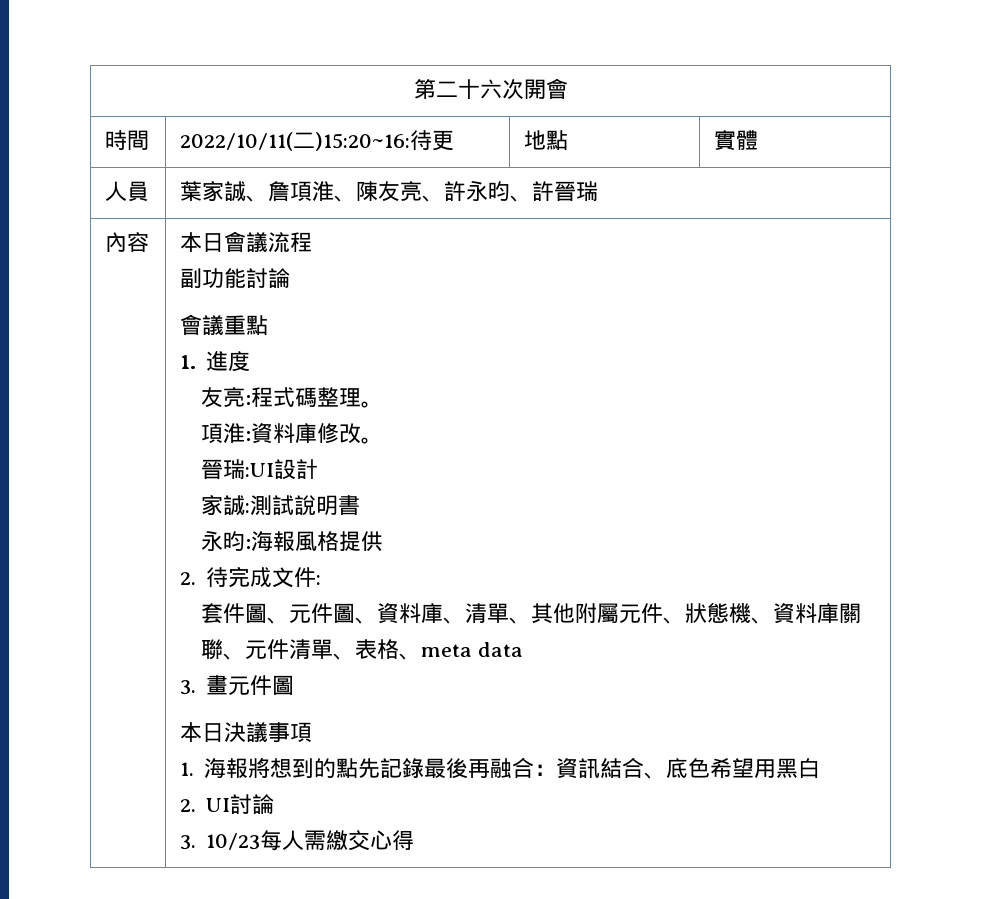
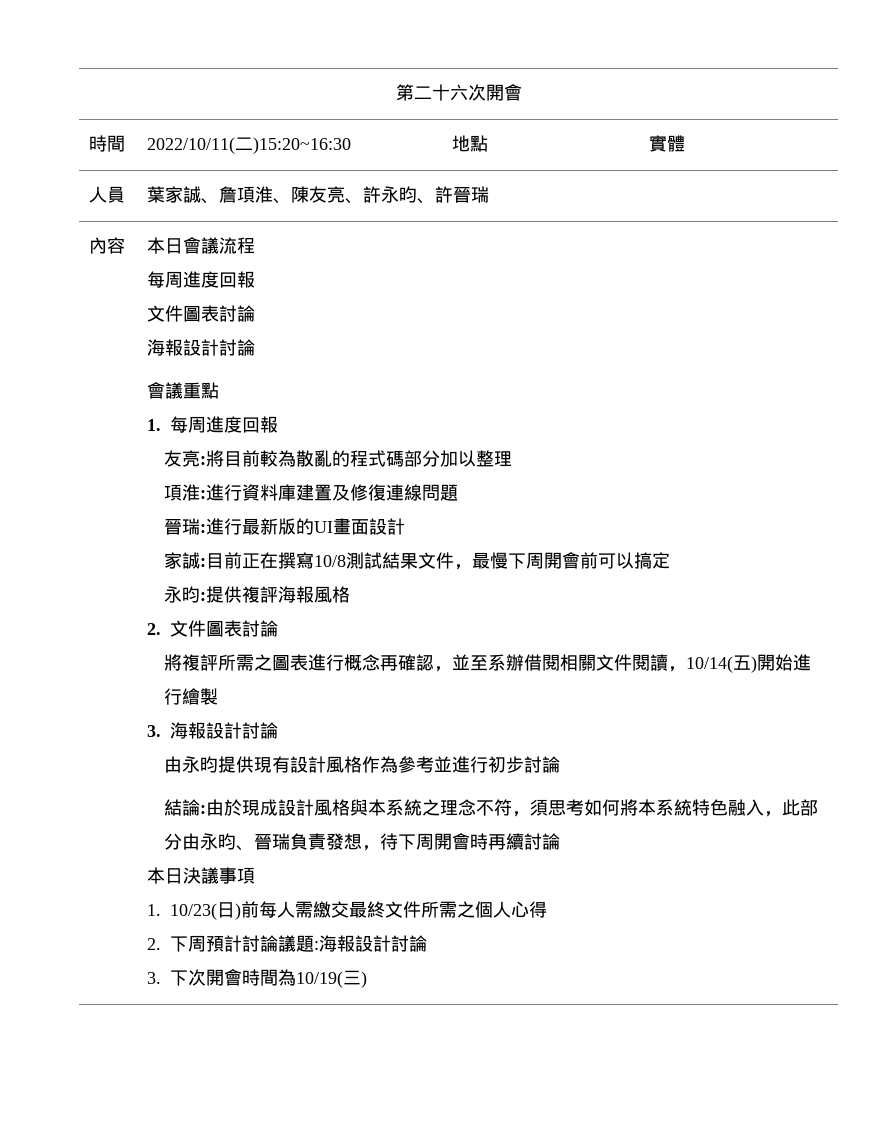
[314,130,454,151] )15:20~16:待更 -> [253,137,352,154] )15:20~16:30
[179,268,246,288] 副功能 -> [147,271,256,288] [147,305,256,322] [147,339,220,356] 每周進度回報 // 文件圖表討論 // 海報設計
[206,350,251,372] 進度 -> [170,416,279,433] 每周進度回報
[251,387,318,407] 程式碼 -> [205,450,476,467] 將目前較為散亂的程式碼部分加以
[361,401,384,408] 。 -> (512, 459) none
[251,423,384,444] [201,459,319,480] [201,495,361,516] 資料庫修改。 // 晉瑞:UI設計 // 家誠:測試說明書 -> [205,484,458,501] [163,518,405,535] [163,552,670,570] 進行資料庫建置及修復連線問題 // 晉瑞:進行最新版的UI畫面設計 // 家誠:目前正在撰寫10/8測試結果文件，最慢下周開會前可以搞定
(252, 544) none -> [205,586,278,603] 提供複評
[339,531,384,552] [179,566,322,588] [201,602,862,624] [201,639,524,660] [179,675,295,695] [179,722,312,743] [179,757,821,779] [179,794,275,814] [179,830,415,851] 提供 // 2.待完成文件: // 套件圖、元件圖、資料庫、清單、其他附屬元件、狀態機、資料庫關聯、元件清單、表格、meta data // 3.畫元件圖 // 本日決議事項 // 1.海報將想到的點先記錄最後再融合：資訊結合、底色希望用黑白 // 2. UI討論 // 3. 10/23每人需繳交心得 -> [147,620,279,637] [163,654,811,673] [163,688,218,705] [147,722,279,739] [163,756,560,773] [163,799,818,817] [163,833,560,851] [147,867,256,884] [147,901,548,920] [147,935,428,952] [147,969,368,988] // 2.文件圖表討論 // 將複評所需之圖表進行概念再確認，並至系辦借閱相關文件閱讀，10/14(五)開始進行繪製 // 3.海報設計討論 // 由永昀提供現有設計風格作為參考並進行初步討論 // 結論:由於現成設計風格與本系統之理念不符，須思考如何將本系統特色融入，此部分由永昀、晉瑞負責發想，待下周開會時再續討論 // 本日決議事項 // 1. 10/23(日)前每人需繳交最終文件所需之個人心得 // 2.下周預計討論議題:海報設計討論 // 3.下次開會時間為10/19(三)

